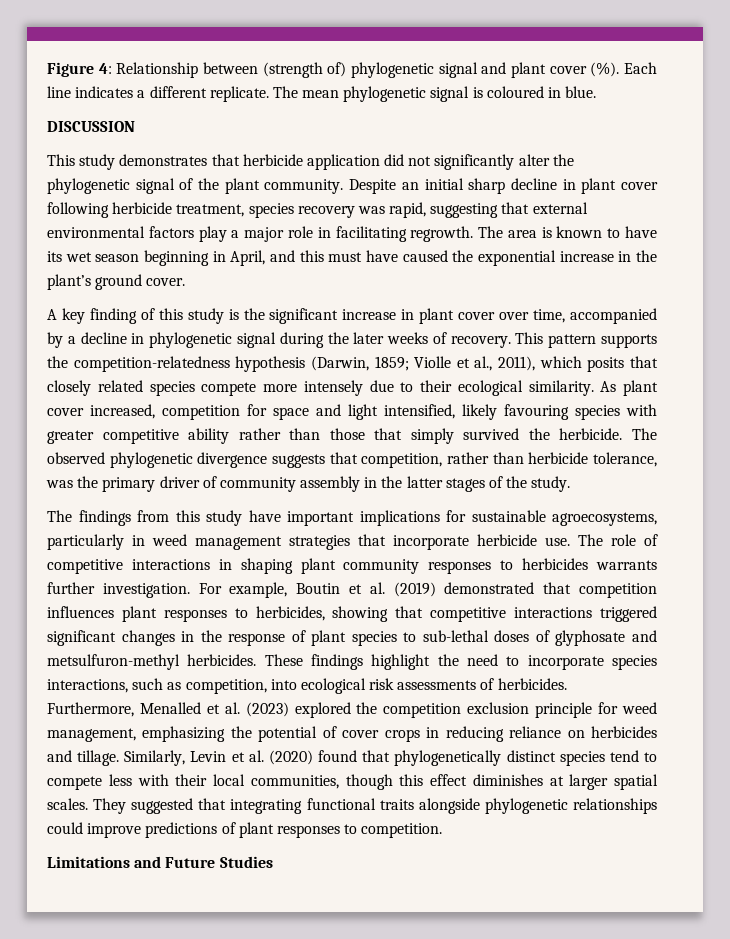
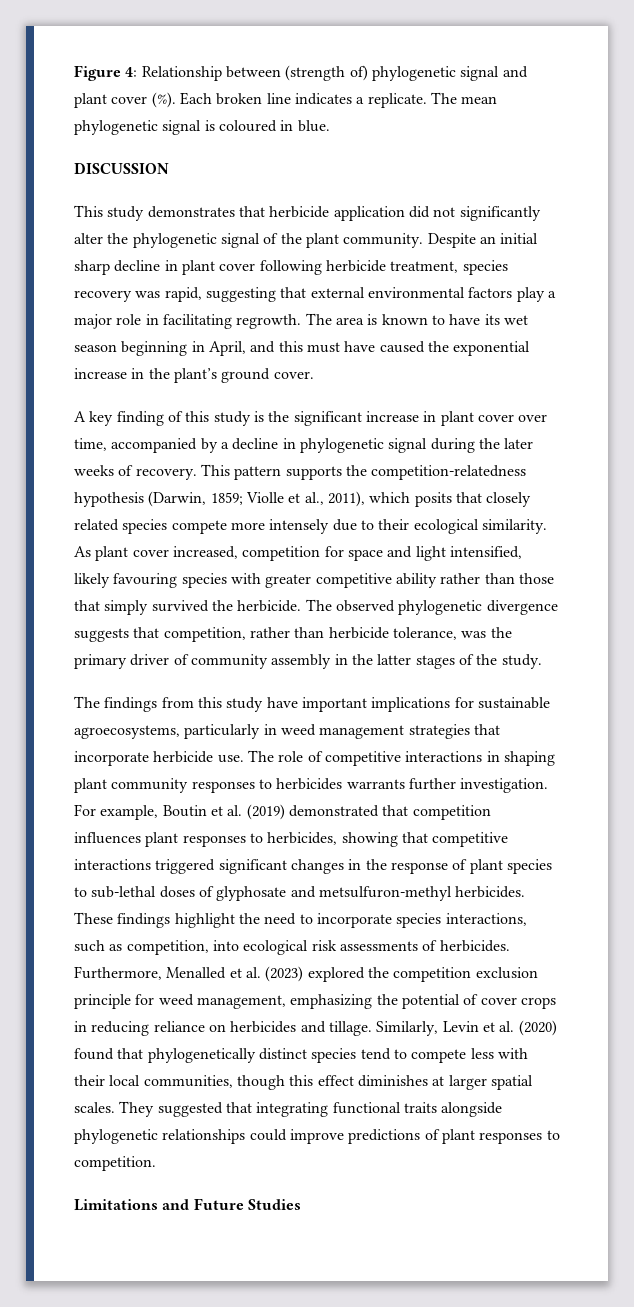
(657, 68) none -> [216,93,263,105] broken
[149,86,207,98] different -> (365, 100) none

